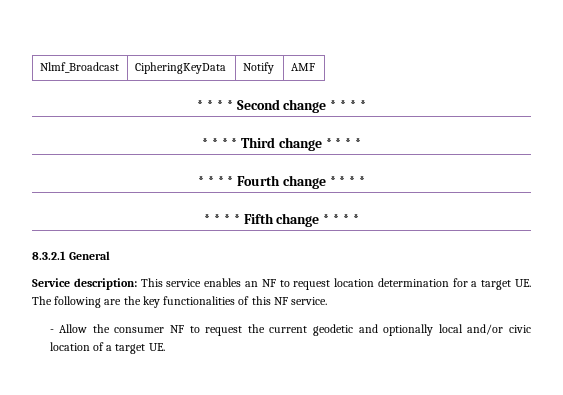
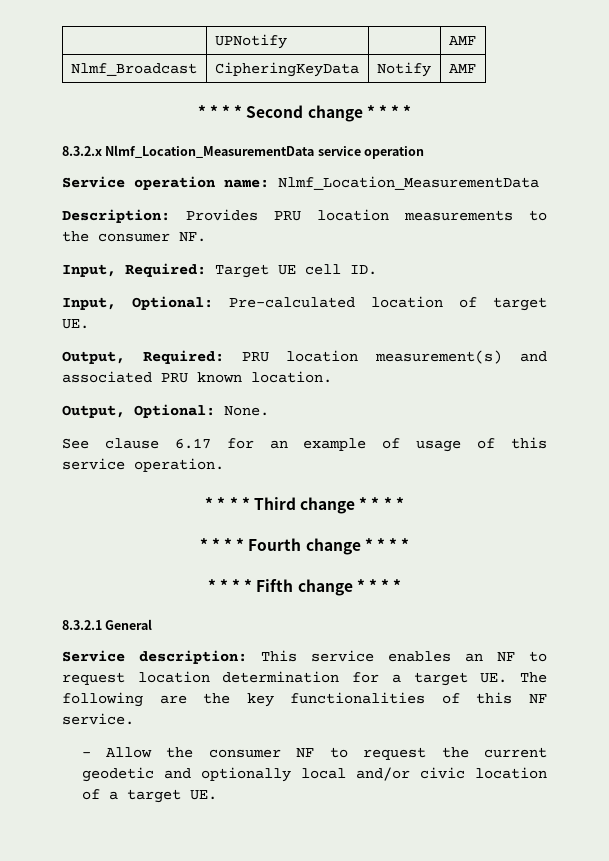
(39, 67) none -> [214,34,287,49] [448,36,476,45] | UPNotify | | AMF //
(366, 105) none -> [62,145,425,159] [62,176,539,190] [62,209,547,223] [62,231,206,242] [62,263,377,278] [62,296,547,311] [62,319,89,329] [62,350,547,364] [62,371,332,383] [62,404,269,418] [62,437,548,452] [62,458,224,472] // 8.3.2.x Nlmf_Location_MeasurementData service operation // Service operation name: Nlmf_Location_MeasurementData // Description: Provides PRU location measurements to the consumer NF. // Input, Required: Target UE cell ID. // Input, Optional: Pre-calculated location of target UE. // Output, Required: PRU location measurement(s) and associated PRU known location. // Output, Optional: None. // See clause 6.17 for an example of usage of this service operation.

